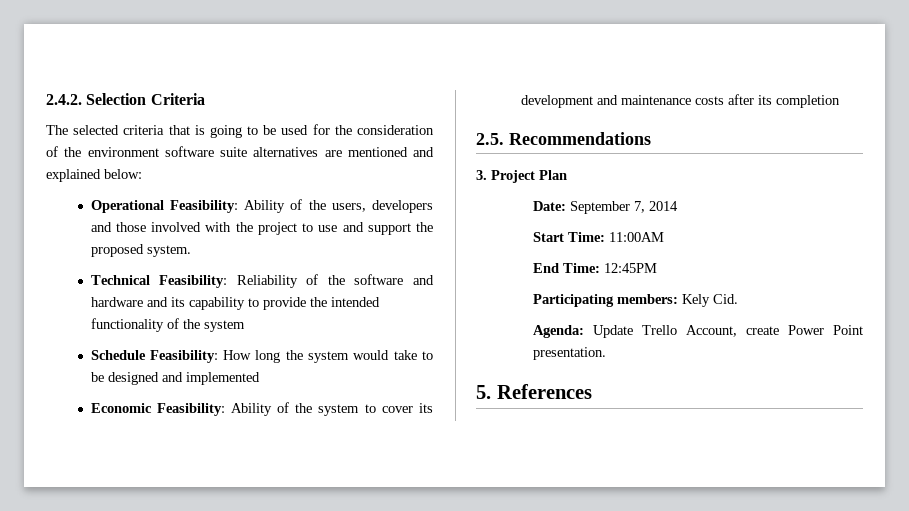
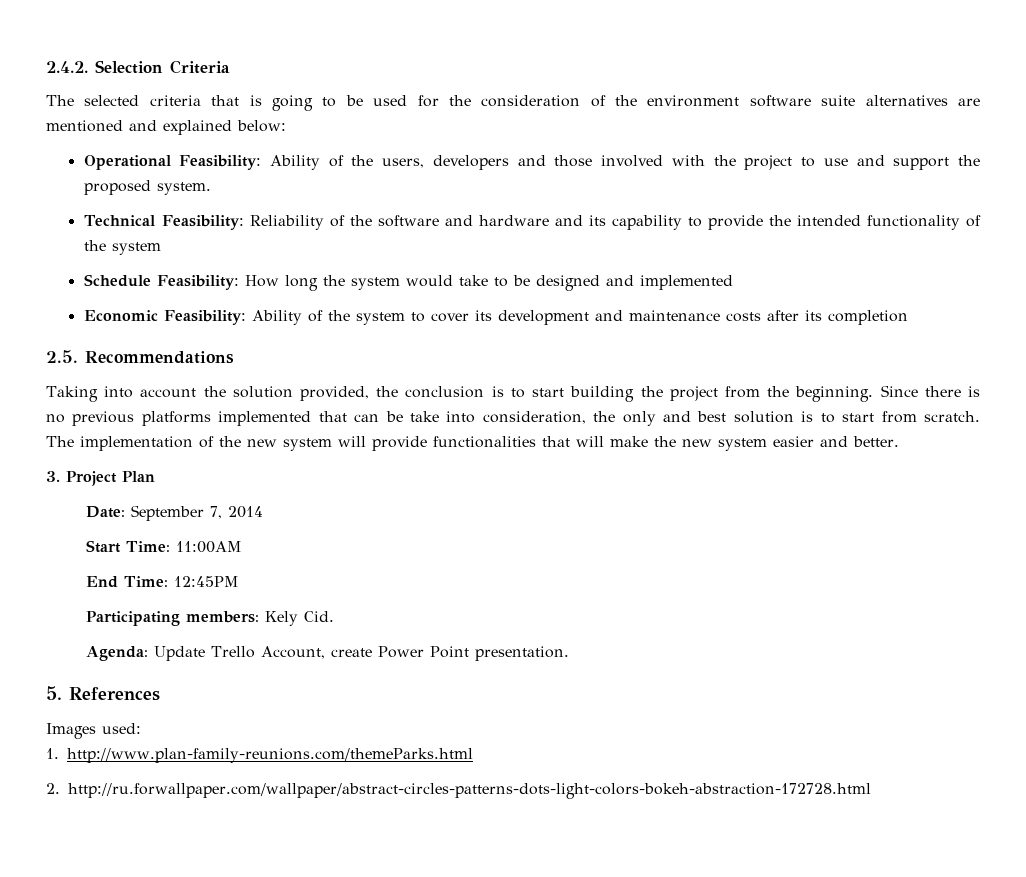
(651, 138) none -> [46,385,980,402] [46,411,981,426] [46,436,899,451] // Taking into account the solution provided, the conclusion is to start building the project from the beginning. Since there is no previous platforms implemented that can be take into consideration, the only and best solution is to start from scratch. The implementation of the new system will provide functionalities that will make the new system easier and better.
(592, 391) none -> [46,723,141,739] [46,748,473,763] [46,783,871,799] // Images used: // 1. http://www.plan-family-reunions.com/themeParks.html // 2. http://ru.forwallpaper.com/wallpaper/abstract-circles-patterns-dots-light-colors-bokeh-abstraction-172728.html

